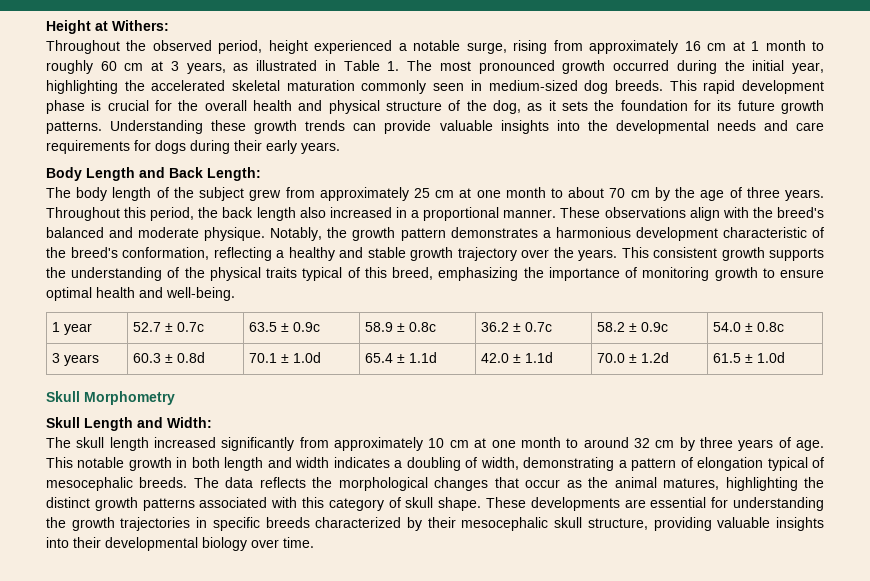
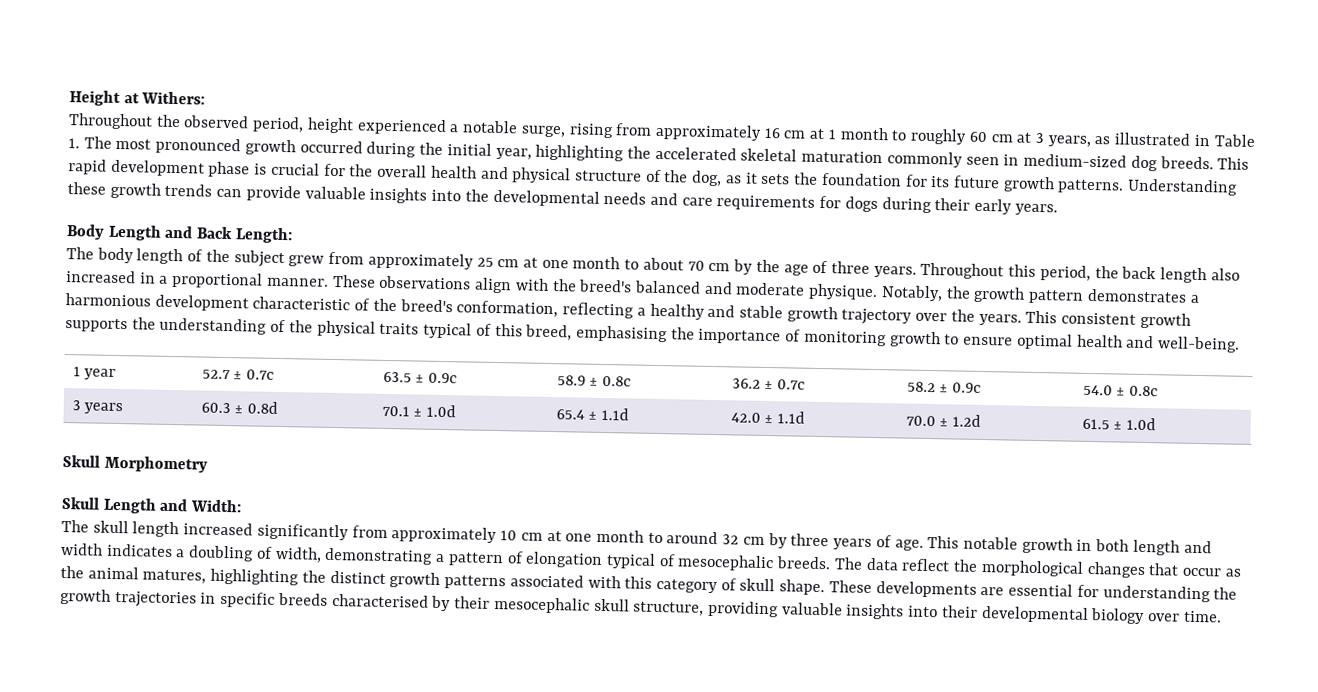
[438,267,519,281] emphasizing -> [575,325,668,343] emphasising
[259,477,306,488] reflects -> [901,558,951,572] reflect
[315,517,402,528] characterized -> [331,593,429,608] characterised

